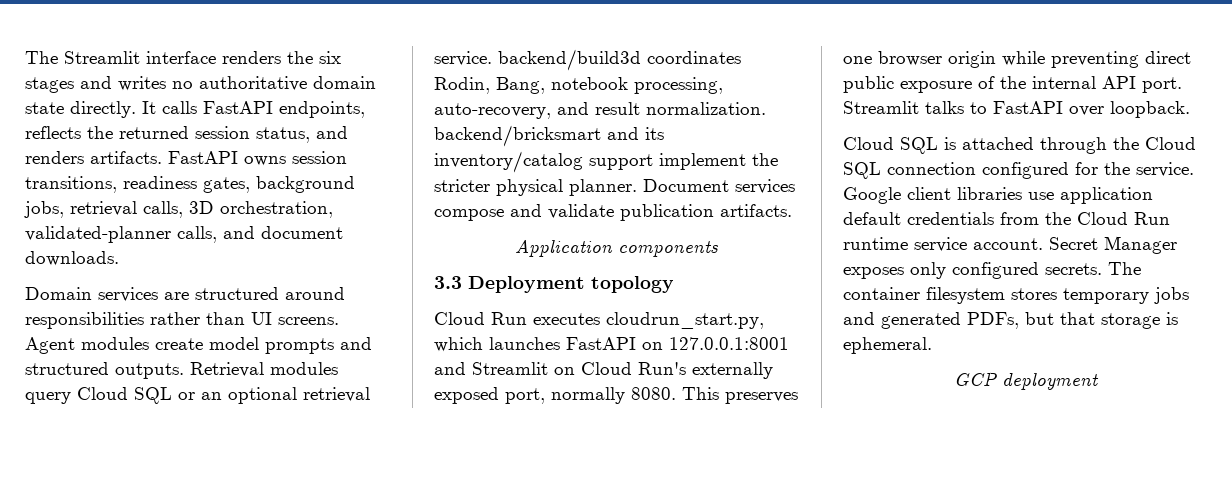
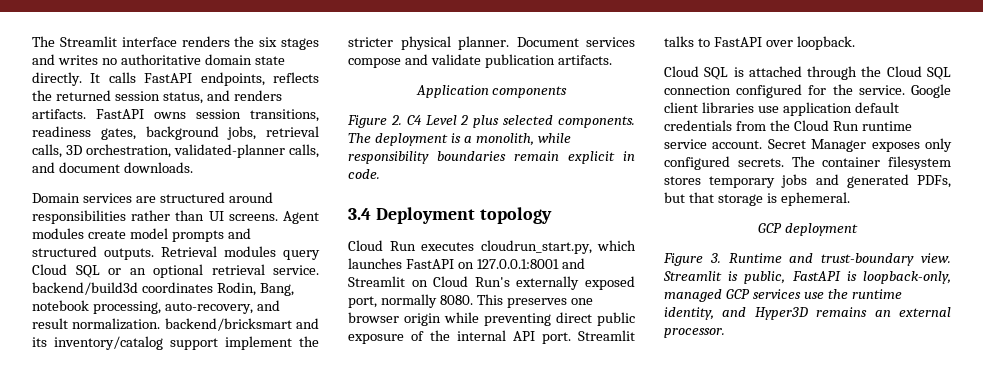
[434,276,462,289] 3.3 -> [347,115,635,128] [348,133,571,146] [348,151,635,164] [348,169,380,179] [348,208,371,220] Figure 2. C4 Level 2 plus selected components. The deployment is a monolith, while responsibility boundaries remain explicit in code. // 3.4
(1099, 381) none -> [663,253,951,266] [663,271,951,284] [664,289,902,302] [664,307,951,320] [664,328,725,338] // Figure 3. Runtime and trust-boundary view. Streamlit is public, FastAPI is loopback-only, managed GCP services use the runtime identity, and Hyper3D remains an external processor.

